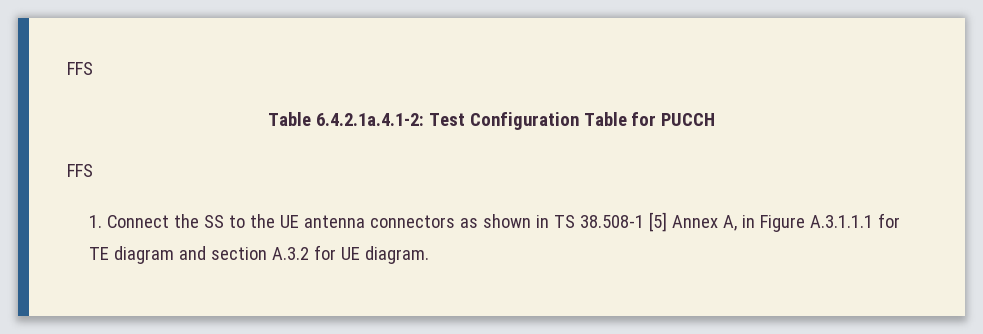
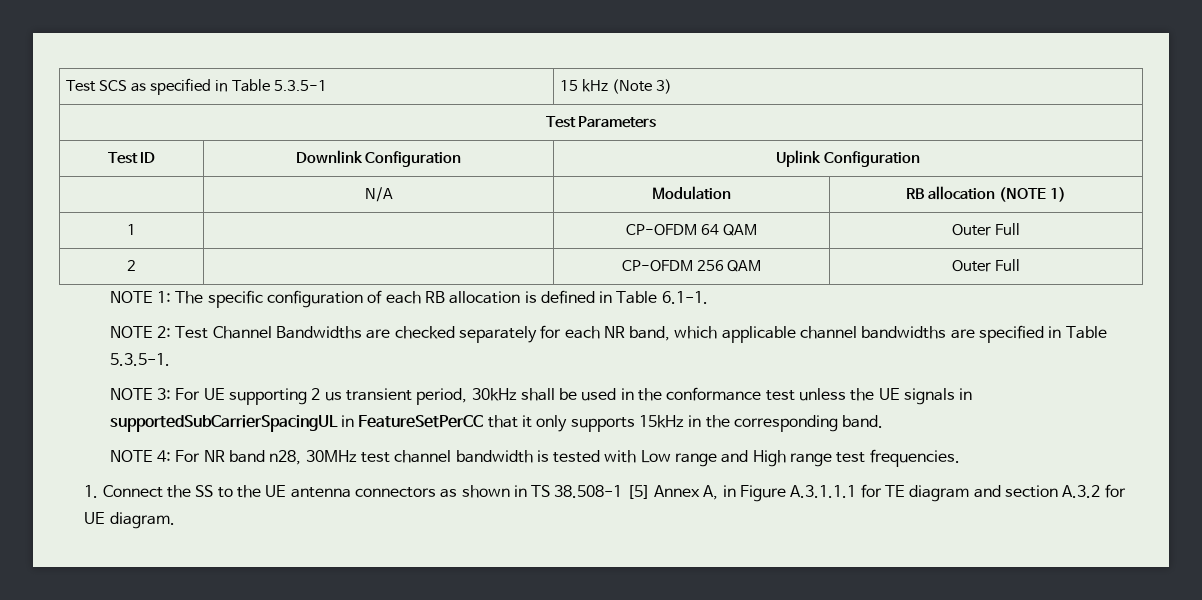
[67,62,93,75] [267,112,716,130] [67,164,93,177] FFS // Table 6.4.2.1a.4.1-2: Test Configuration Table for PUCCH // FFS -> [66,78,327,95] [560,79,673,94] [545,116,657,128] [107,152,156,164] [295,150,462,167] [776,150,920,167] [364,187,393,202] [652,186,731,200] [906,186,1066,202] [127,224,136,235] [626,224,757,236] [952,223,1020,236] [127,260,136,271] [621,260,762,272] [952,259,1020,272] [109,290,708,308] [109,325,1107,343] [109,353,170,366] [109,387,973,405] [109,415,884,432] [109,449,960,467] Test SCS as specified in Table 5.3.5-1 | 15 kHz (Note 3) // Test Parameters // Test ID | Downlink Configuration | Uplink Configuration // | N/A | Modulation | RB allocation (NOTE 1) // 1 | | CP-OFDM 64 QAM | Outer Full // 2 | | CP-OFDM 256 QAM | Outer Full // NOTE 1: The specific configuration of each RB allocation is defined in Table 6.1-1. // NOTE 2: Test Channel Bandwidths are checked separately for each NR band, which applicable channel bandwidths are specified in Table 5.3.5-1. // NOTE 3: For UE supporting 2 us transient period, 30kHz shall be used in the conformance test unless the UE signals in supportedSubCarrierSpacingUL in FeatureSetPerCC that it only supports 15kHz in the corresponding band. // NOTE 4: For NR band n28, 30MHz test channel bandwidth is tested with Low range and High range test frequencies.

